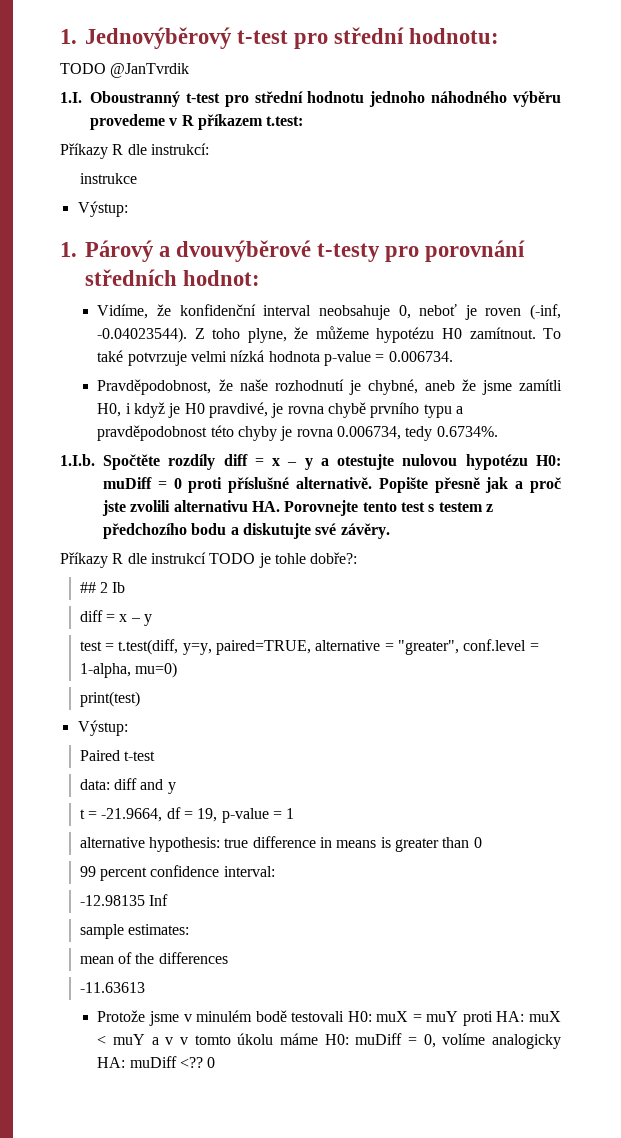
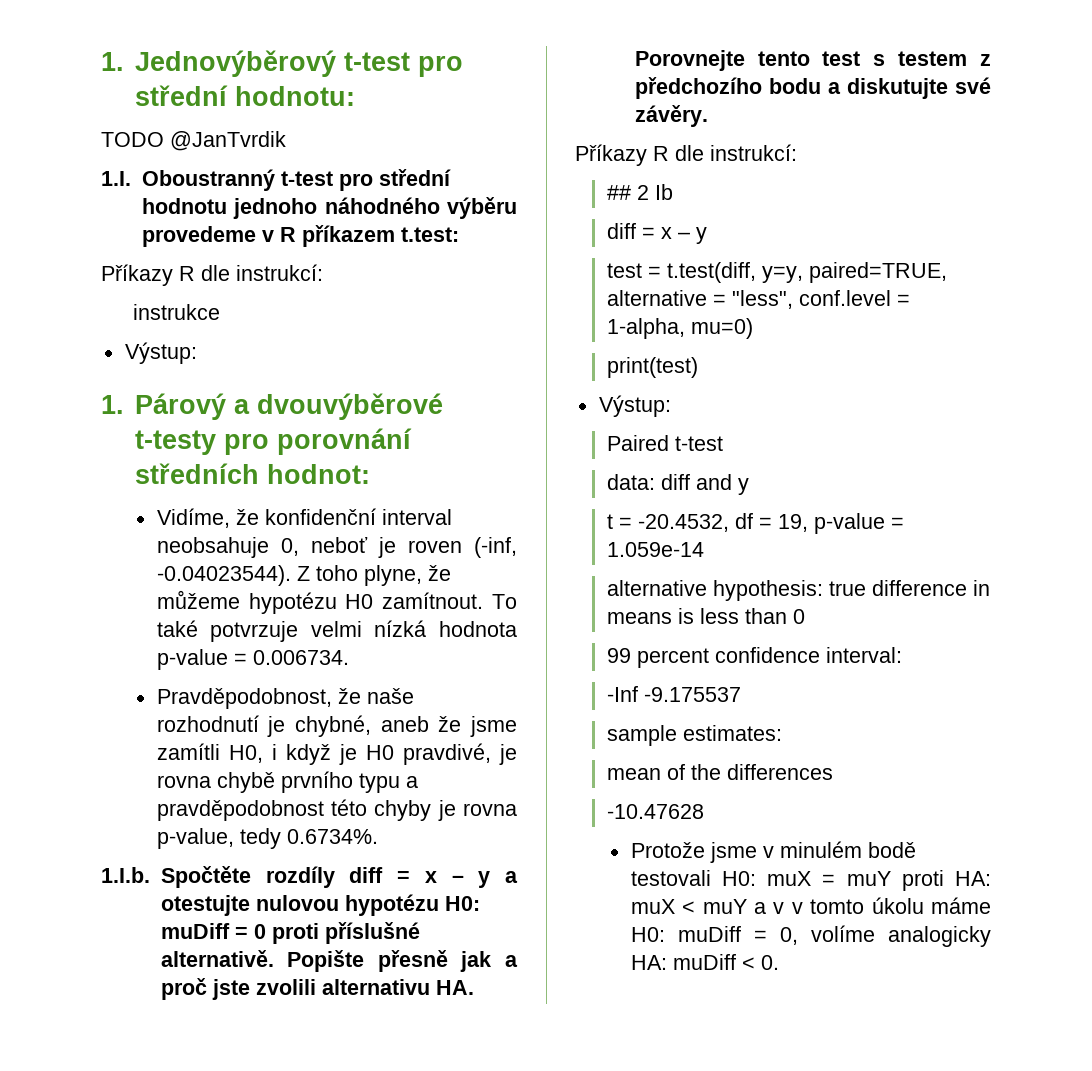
[337,426,402,440] 0.006734, -> [156,828,234,849] p-value,
[150,552,358,568] instrukcí TODO je tohle dobře?: -> [710,144,797,161] instrukcí:
[398,640,460,655] "greater", -> [732,290,794,309] "less",
[101,808,163,822] -21.9664, -> [638,514,730,532] -20.4532,
[286,808,295,819] 1 -> [607,542,705,557] 1.059e-14
[395,838,440,852] greater -> [700,608,740,624] less
[79,894,169,906] -12.98135 Inf -> [607,686,742,702] -Inf -9.175537
[79,982,145,993] -11.63613 -> [607,804,705,819] -10.47628
[180,1057,216,1068] <?? 0 -> [741,955,779,970] < 0.

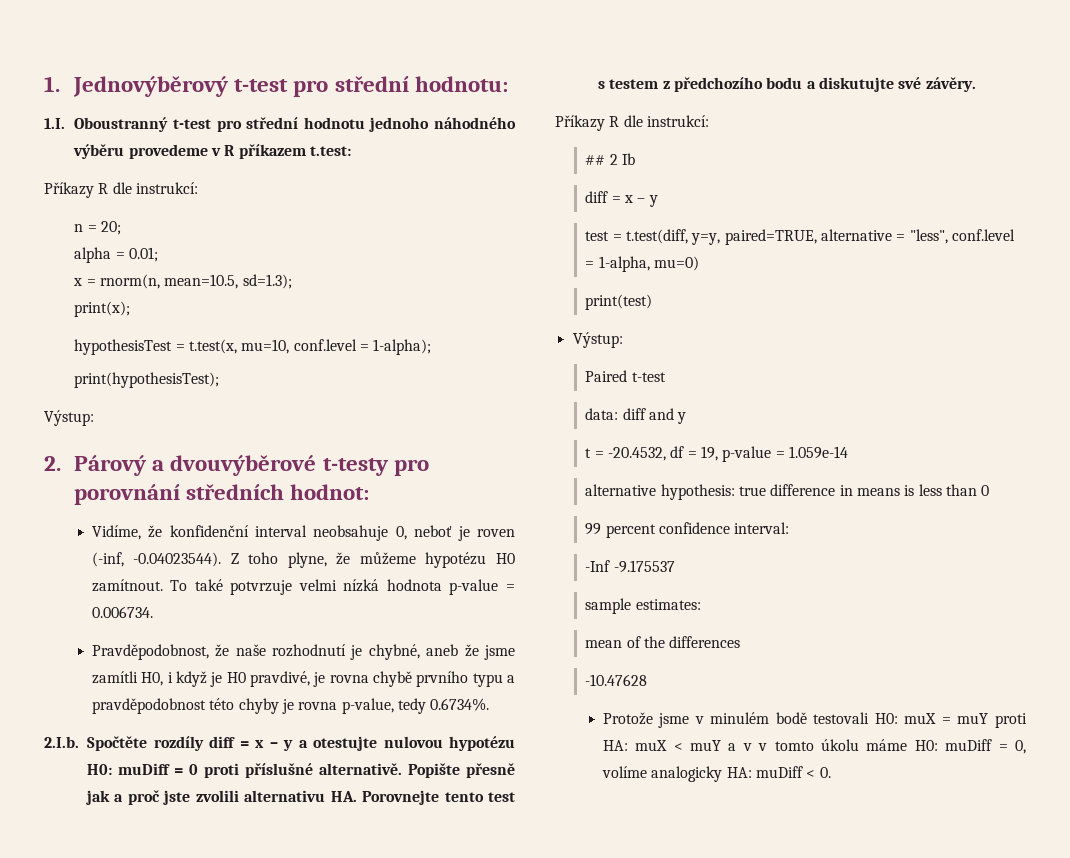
[101,131,286,151] // TODO @JanTvrdik -> (508, 84) none
[133,304,221,320] [124,342,197,364] [101,395,124,414] instrukce // Výstup: // 1. -> [74,221,121,235] [74,247,158,263] [73,274,292,289] [74,301,131,317] [74,339,432,355] [74,372,220,388] [44,410,94,426] [44,456,61,471] n = 20; // alpha = 0.01; // x = rnorm(n, mean=10.5, sd=1.3); // print(x); // hypothesisTest = t.test(x, mu=10, conf.level = 1-alpha); // print(hypothesisTest); // Výstup: // 2.
[101,867,150,883] 1.I.b. -> [44,736,79,748] 2.I.b.

